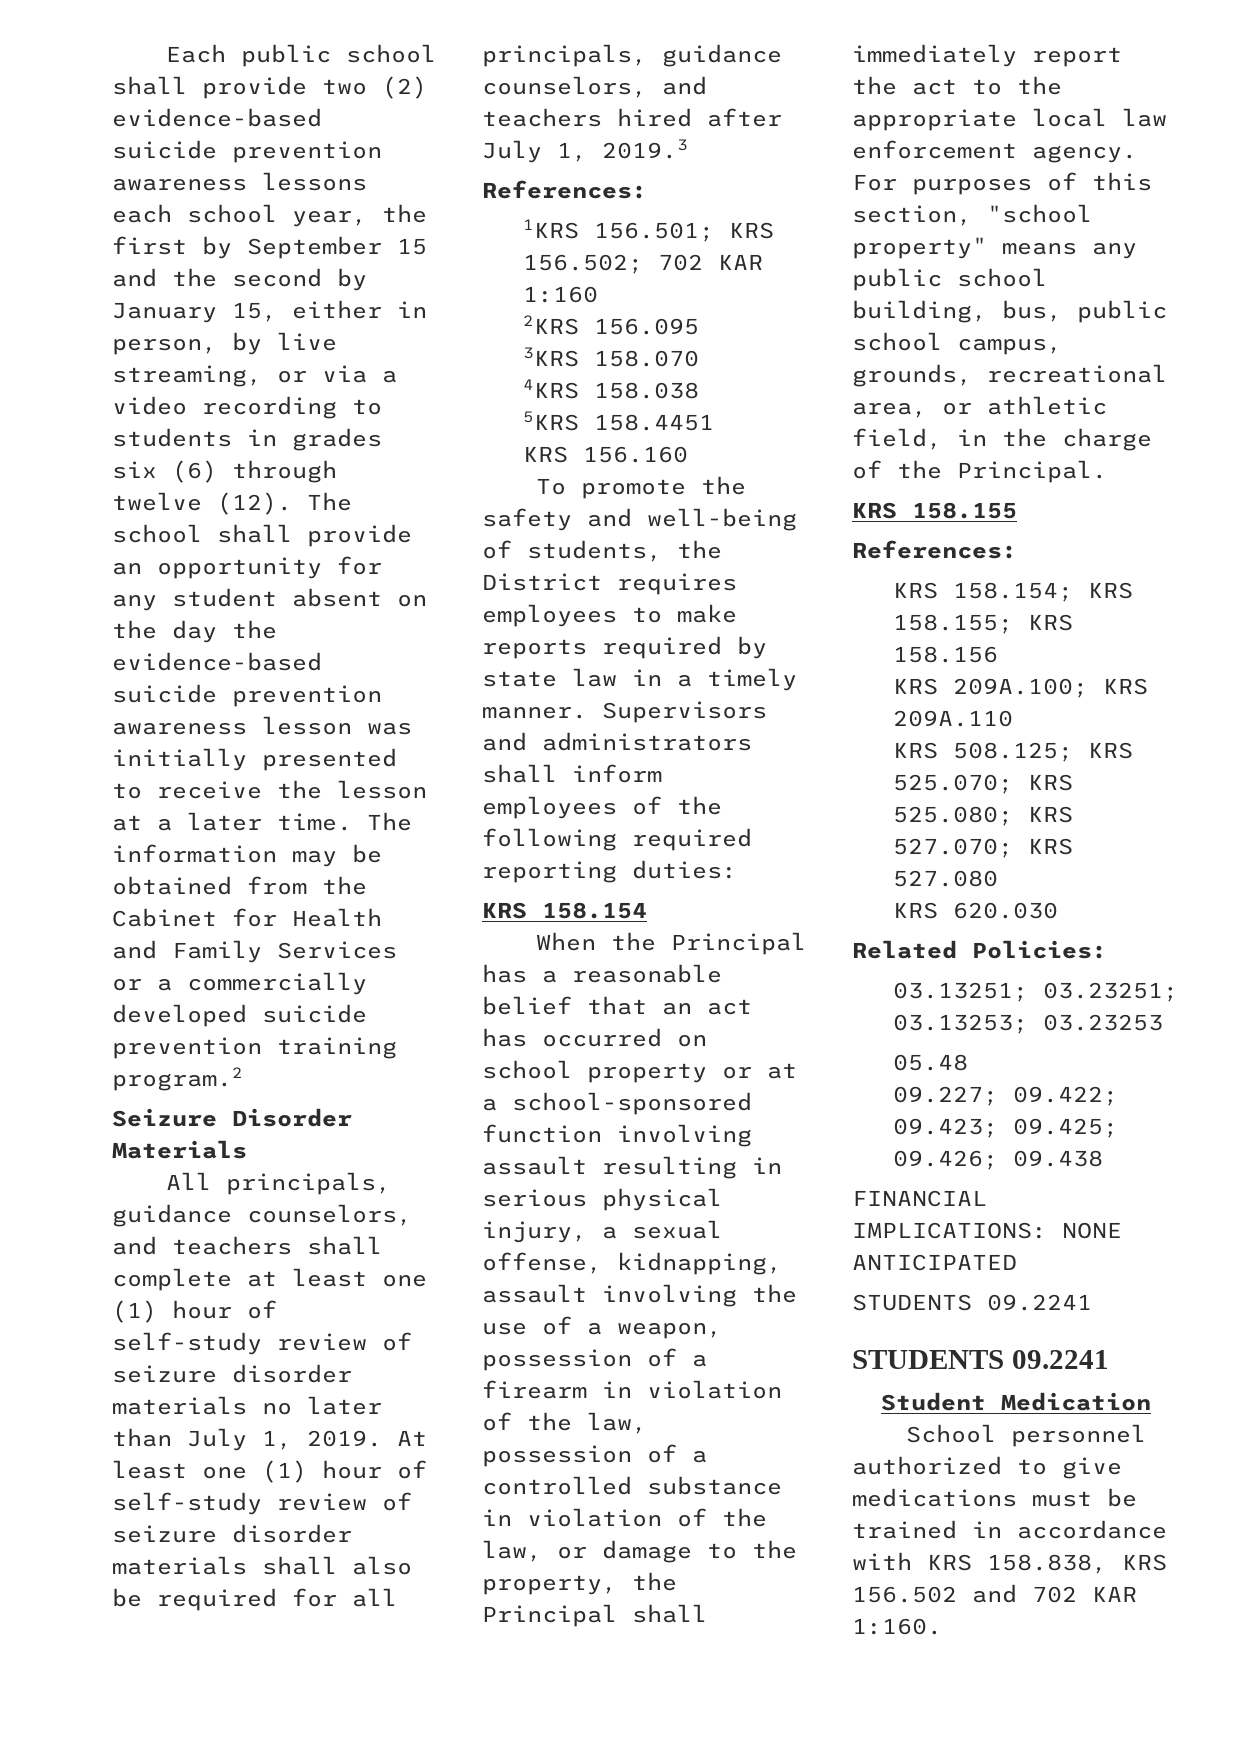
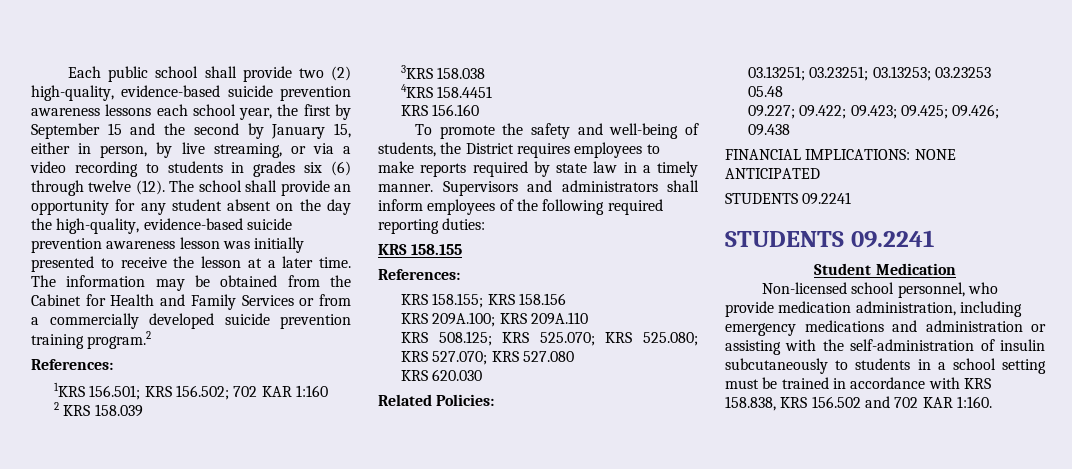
(427, 87) none -> [31,85,114,101] high-quality,
(277, 629) none -> [56,218,140,234] high-quality,
(142, 984) none -> [319,294,351,306] from
[112,1108,352,1127] [112,1140,247,1159] [166,1172,392,1195] [112,1204,412,1227] [112,1236,382,1255] [112,1268,427,1291] [112,1300,277,1323] [112,1332,412,1355] [112,1364,352,1383] [112,1396,382,1415] [112,1428,427,1451] [112,1460,427,1483] [112,1492,412,1515] [112,1524,352,1543] [112,1556,412,1575] [112,1588,397,1611] [482,44,782,67] [482,76,707,98] [482,108,782,127] [482,139,688,163] // Seizure Disorder Materials // All principals, guidance counselors, and teachers shall complete at least one (1) hour of self-study review of seizure disorder materials no later than July 1, 2019. At least one (1) hour of self-study review of seizure disorder materials shall also be required for all principals, guidance counselors, and teachers hired after July 1, 2019.3 -> (152, 340) none
[522,315,699,335] 2KRS 156.095 -> [54,402,143,417] 2 KRS 158.039
[593,350,699,367] 158.070 -> [437,67,486,79] 158.038
[593,382,699,399] [522,411,579,431] 158.038 // 5KRS -> (434, 91) none
[482,902,647,919] [536,932,807,955] [482,964,722,983] [482,996,752,1015] [482,1028,707,1047] [482,1060,797,1083] [482,1092,752,1115] [482,1124,752,1147] [482,1156,782,1179] [482,1188,722,1211] [482,1220,722,1243] [482,1252,782,1275] [482,1284,797,1307] [482,1316,722,1339] [482,1348,707,1371] [482,1380,782,1399] [482,1412,647,1434] [482,1444,707,1467] [482,1476,782,1495] [482,1508,767,1527] [482,1540,797,1563] [482,1572,677,1595] [482,1604,707,1627] [852,44,1122,67] [852,76,1062,95] [852,108,1167,131] [852,140,1137,163] [852,172,1152,195] [852,204,1092,226] [852,237,1137,259] [852,268,1047,291] [852,300,1167,323] [852,332,1062,355] [852,364,1167,387] [852,396,1107,418] [852,428,1152,451] [852,460,1107,483] // KRS 158.154 // When the Principal has a reasonable belief that an act has occurred on school property or at a school-sponsored function involving assault resulting in serious physical injury, a sexual offense, kidnapping, assault involving the use of a weapon, possession of a firearm in violation of the law, possession of a controlled substance in violation of the law, or damage to the property, the Principal shall immediately report the act to the appropriate local law enforcement agency. For purposes of this section, "school property" means any public school building, bus, public school campus, grounds, recreational area, or athletic field, in the charge of the Principal. -> (486, 224) none
[952,582,1133,602] 158.154; KRS -> (429, 299) none
[906,1424,1147,1447] [852,1456,1122,1479] [852,1488,1017,1507] School personnel authorized to give medications -> [762,282,999,298] [725,301,1022,317] [725,320,1046,336] [725,339,1045,355] [725,358,1046,374] Non-licensed school personnel, who provide medication administration, including emergency medications and administration or assisting with the self-administration of insulin subcutaneously to students in a school setting

